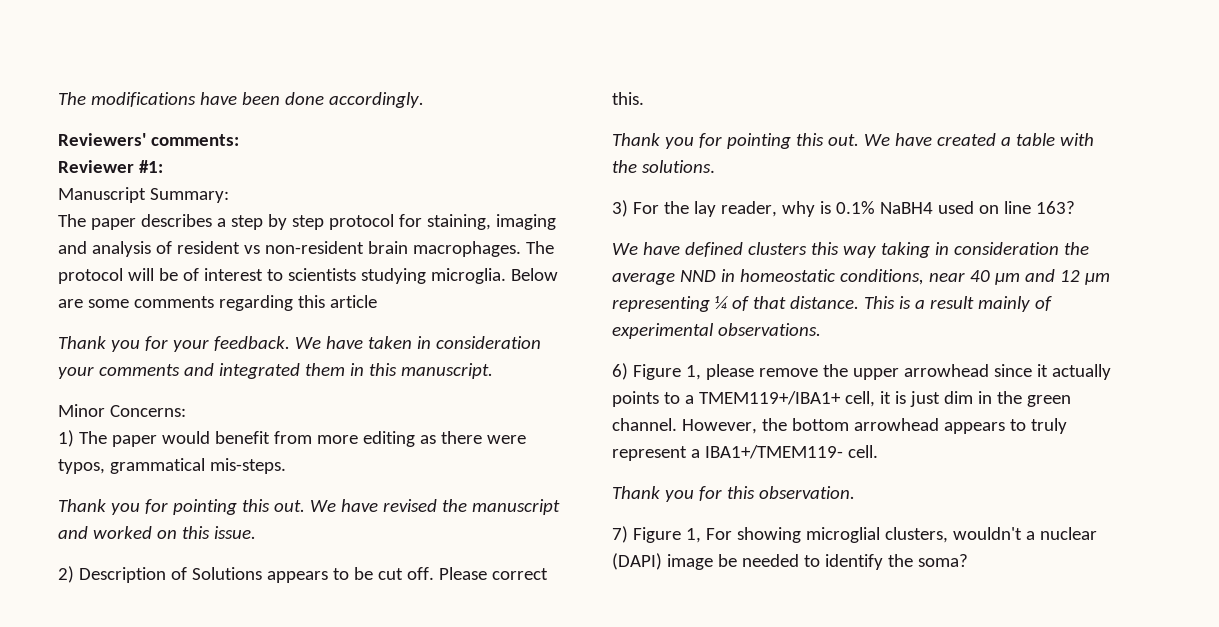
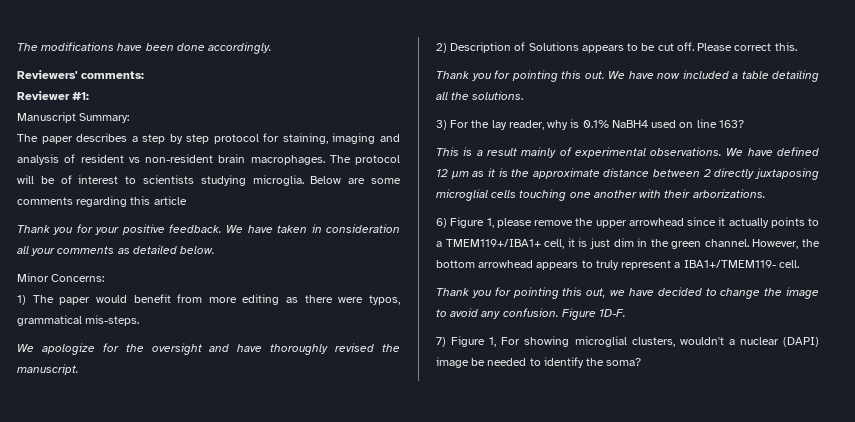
(209, 345) none -> [121,224,165,235] positive
(541, 342) none -> [17,246,29,254] all
[183,363,493,379] and integrated them in this manuscript. -> [117,245,216,254] as detailed below.
[58,499,560,515] [58,526,256,539] Thank you for pointing this out. We have revised the manuscript and worked on this issue. -> [17,343,400,355] [17,364,79,375] We apologize for the oversight and have thoroughly revised the manuscript.
[936,133,1094,146] created a table with -> [657,70,819,82] [436,92,448,100] now included a table detailing all
[612,242,1089,258] [612,269,1110,285] [612,296,859,312] We have defined clusters this way taking in consideration the average NND in homeostatic conditions, near 40 µm and 12 µm representing ¼ of that distance. -> (744, 124) none
(821, 329) none -> [726,147,819,156] [436,168,819,180] [436,189,766,201] We have defined 12 µm as it is the approximate distance between 2 directly juxtaposing microglial cells touching one another with their arborizations.
[726,486,855,499] this observation. -> [512,287,819,299] [436,308,627,320] pointing this out, we have decided to change the image to avoid any confusion. Figure 1D-F.

